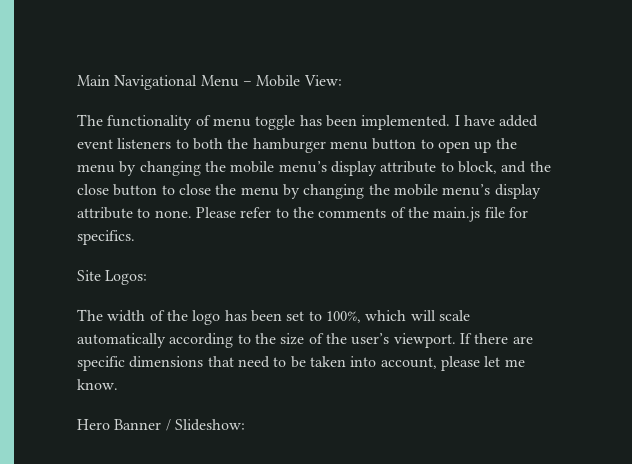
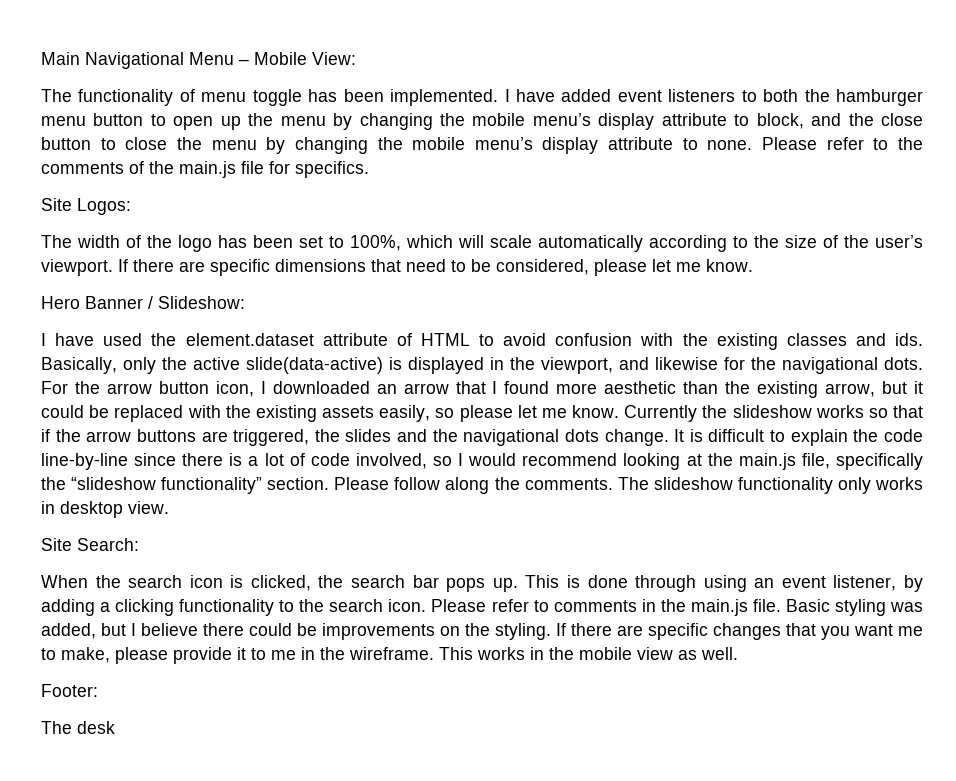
[309,356,437,369] taken into account, -> [496,259,589,275] considered,
(245, 425) none -> [41,333,923,350] [41,357,923,374] [41,381,923,398] [41,405,923,422] [41,429,924,446] [41,453,923,470] [41,477,924,494] [41,501,169,518] [41,538,139,551] [41,575,923,592] [41,599,923,616] [41,623,923,640] [41,647,738,664] [41,684,98,697] [41,721,115,734] // I have used the element.dataset attribute of HTML to avoid confusion with the existing classes and ids. Basically, only the active slide(data-active) is displayed in the viewport, and likewise for the navigational dots. For the arrow button icon, I downloaded an arrow that I found more aesthetic than the existing arrow, but it could be replaced with the existing assets easily, so please let me know. Currently the slideshow works so that if the arrow buttons are triggered, the slides and the navigational dots change. It is difficult to explain the code line-by-line since there is a lot of code involved, so I would recommend looking at the main.js file, specifically the “slideshow functionality” section. Please follow along the comments. The slideshow functionality only works in desktop view. // Site Search: // When the search icon is clicked, the search bar pops up. This is done through using an event listener, by adding a clicking functionality to the search icon. Please refer to comments in the main.js file. Basic styling was added, but I believe there could be improvements on the styling. If there are specific changes that you want me to make, please provide it to me in the wireframe. This works in the mobile view as well. // Footer: // The desk

